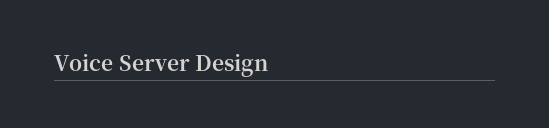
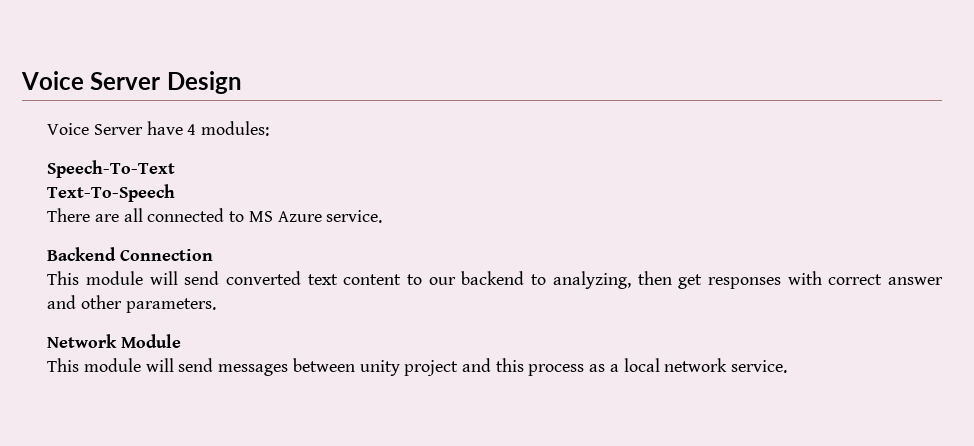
(269, 65) none -> [47,121,270,136] [47,160,176,178] [47,184,176,202] [47,208,383,223] [47,247,213,261] [47,271,944,289] [47,295,216,313] [47,334,181,348] [47,358,788,376] // Voice Server have 4 modules: // Speech-To-Text // Text-To-Speech // There are all connected to MS Azure service. // Backend Connection // This module will send converted text content to our backend to analyzing, then get responses with correct answer and other parameters. // Network Module // This module will send messages between unity project and this process as a local network service.

